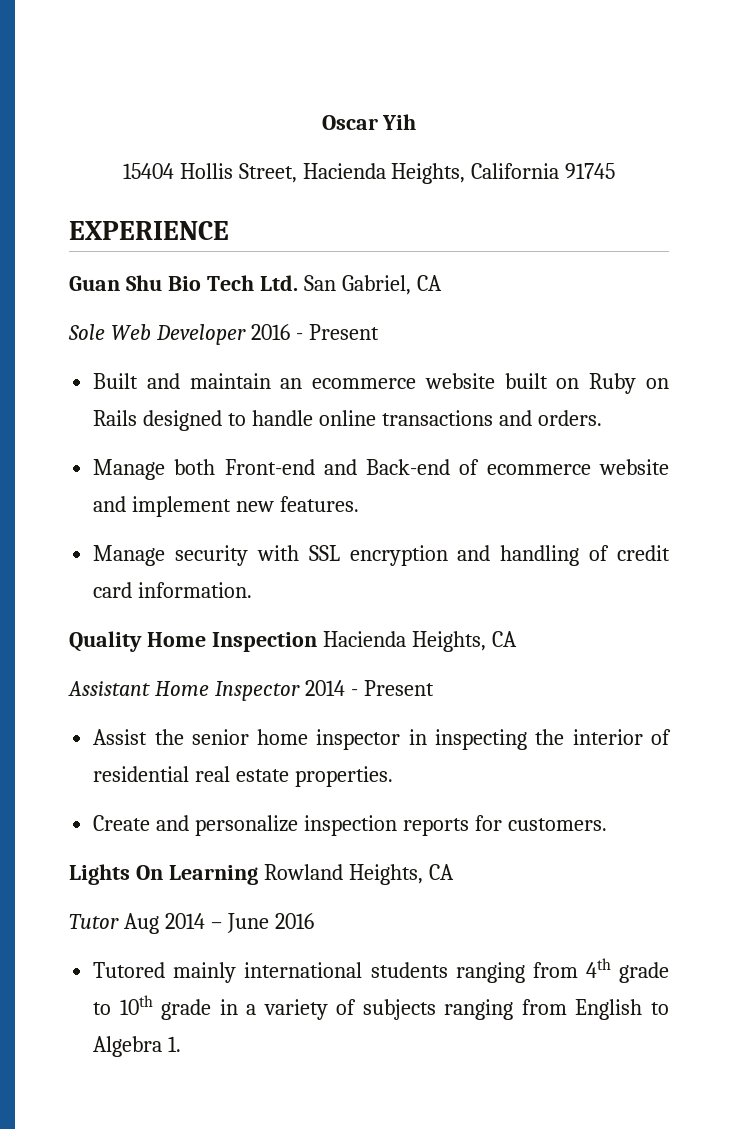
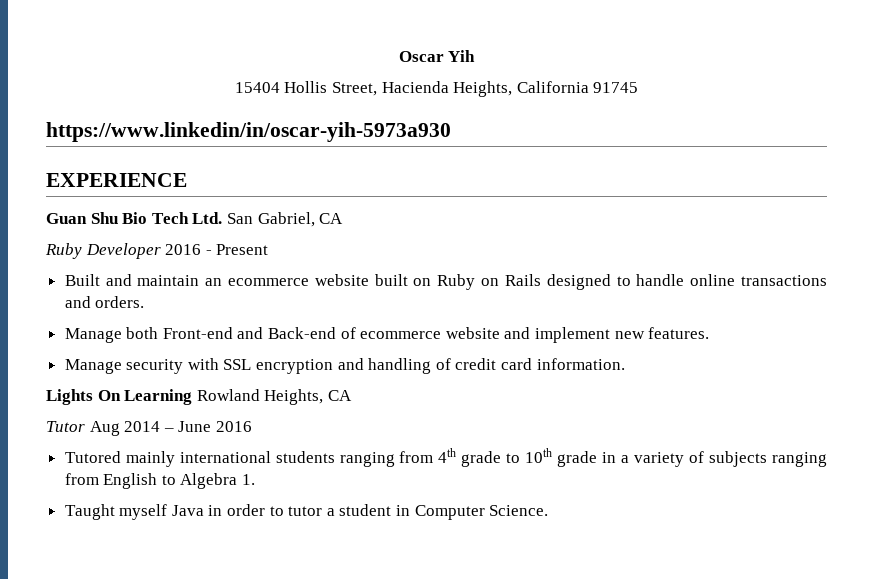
(616, 171) none -> [46,122,451,142] // https://www.linkedin/in/oscar-yih-5973a930
[68,324,151,340] Sole Web -> [45,243,82,259] Ruby
[69,631,517,652] [68,680,434,701] [93,729,671,750] [93,766,394,787] [93,815,607,836] // Quality Home Inspection Hacienda Heights, CA // Assistant Home Inspector 2014 - Present // Assist the senior home inspector in inspecting the interior of residential real estate properties. // Create and personalize inspection reports for customers. -> (625, 364) none
(182, 1044) none -> [64,504,549,520] // Taught myself Java in order to tutor a student in Computer Science.

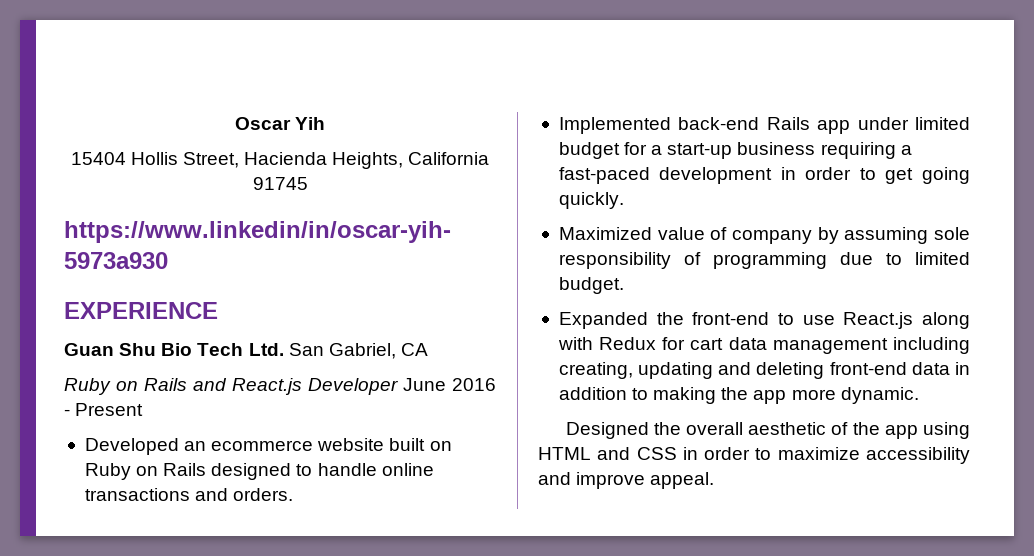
[85,243,161,259] Developer -> [116,378,446,395] on Rails and React.js Developer June
[64,274,200,286] Built and maintain -> [84,438,179,455] Developed
[64,327,710,343] [64,358,625,374] [46,389,352,405] [46,421,252,436] [64,448,827,467] [64,473,256,489] [64,504,549,520] Manage both Front-end and Back-end of ecommerce website and implement new features. // Manage security with SSL encryption and handling of credit card information. // Lights On Learning Rowland Heights, CA // Tutor Aug 2014 – June 2016 // Tutored mainly international students ranging from 4th grade to 10th grade in a variety of subjects ranging from English to Algebra 1. // Taught myself Java in order to tutor a student in Computer Science. -> [558,117,970,134] [558,142,912,159] [558,167,970,184] [558,192,624,209] [558,227,970,244] [558,252,970,269] [558,277,624,294] [558,312,970,329] [557,337,970,354] [558,362,970,379] [558,387,919,404] [565,422,970,439] [538,447,970,464] [538,472,715,489] Implemented back-end Rails app under limited budget for a start-up business requiring a fast-paced development in order to get going quickly. // Maximized value of company by assuming sole responsibility of programming due to limited budget. // Expanded the front-end to use React.js along with Redux for cart data management including creating, updating and deleting front-end data in addition to making the app more dynamic. // Designed the overall aesthetic of the app using HTML and CSS in order to maximize accessibility and improve appeal.

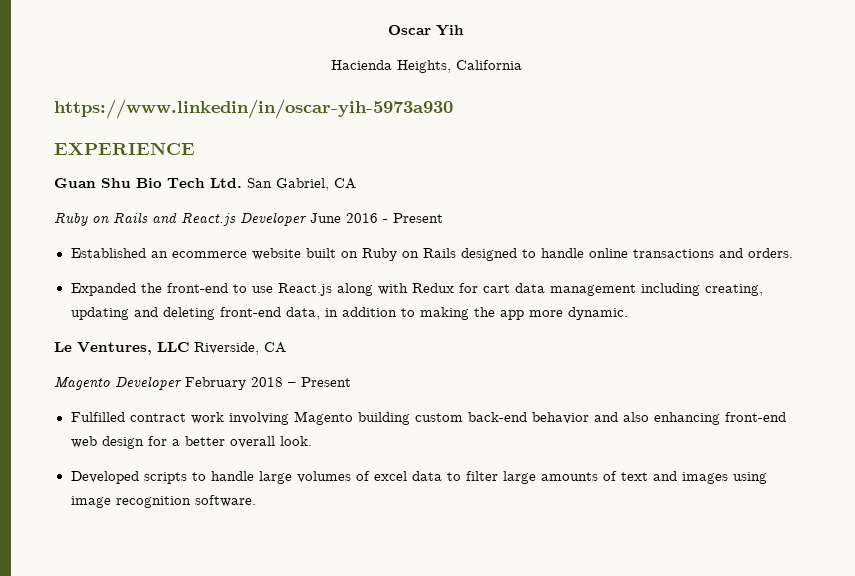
[70,152,239,168] 15404 Hollis Street, -> (464, 30) none
[252,177,308,190] 91745 -> (522, 65) none
[84,438,179,455] Developed -> [70,248,146,258] Established
[558,117,970,134] [558,142,912,159] [558,167,970,184] [558,192,624,209] [558,227,970,244] [558,252,970,269] [558,277,624,294] // Implemented back-end Rails app under limited budget for a start-up business requiring a fast-paced development in order to get going quickly. // Maximized value of company by assuming sole responsibility of programming due to limited budget. -> (793, 253) none
[911,362,950,375] data -> [285,307,320,320] data,
[565,422,970,439] [538,447,970,464] [538,472,715,489] Designed the overall aesthetic of the app using HTML and CSS in order to maximize accessibility and improve appeal. -> [54,342,286,355] [54,376,351,390] [70,411,786,425] [70,436,312,449] [70,471,767,484] [70,495,256,508] Le Ventures, LLC Riverside, CA // Magento Developer February 2018 – Present // Fulfilled contract work involving Magento building custom back-end behavior and also enhancing front-end web design for a better overall look. // Developed scripts to handle large volumes of excel data to filter large amounts of text and images using image recognition software.

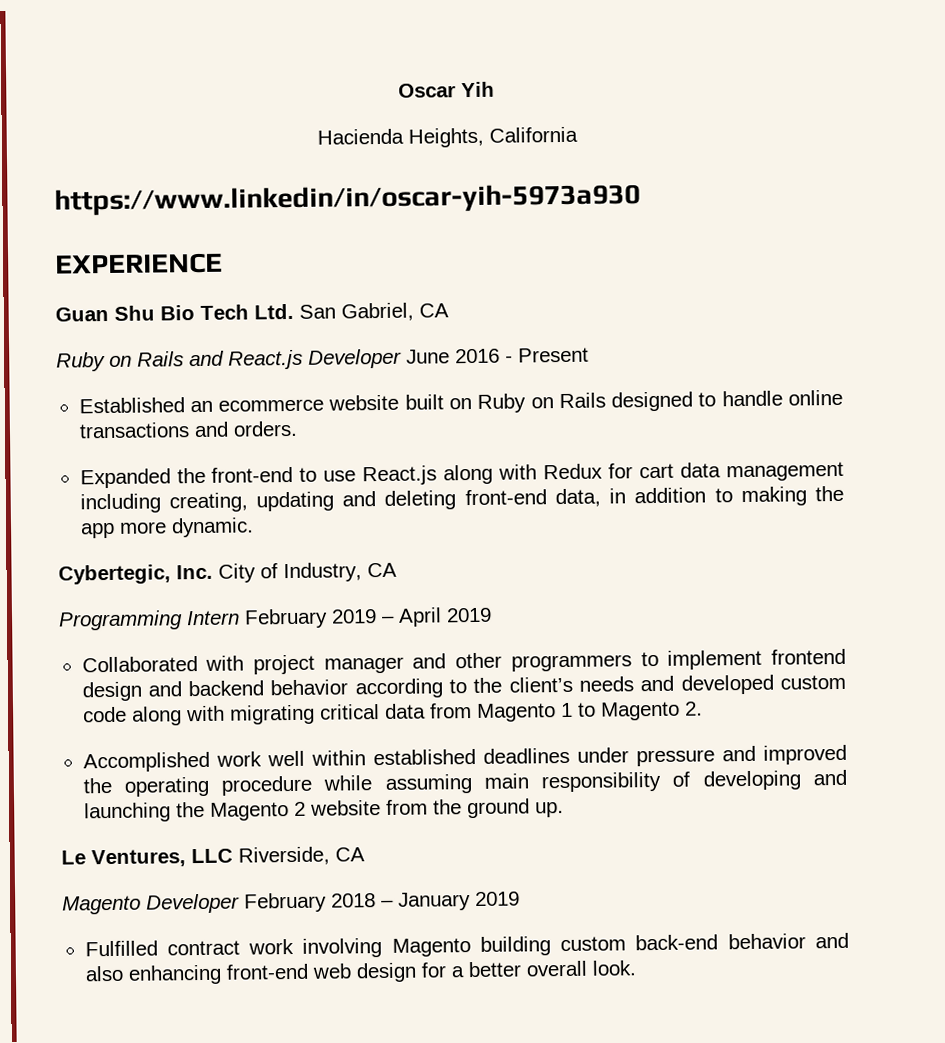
(628, 313) none -> [58,562,397,585] [58,607,492,631] [81,648,847,675] [81,674,847,702] [82,701,703,726] [82,744,847,773] [82,769,848,797] [83,798,564,823] // Cybertegic, Inc. City of Industry, CA // Programming Intern February 2019 – April 2019 // Collaborated with project manager and other programmers to implement frontend design and backend behavior according to the client’s needs and developed custom code along with migrating critical data from Magento 1 to Magento 2. // Accomplished work well within established deadlines under pressure and improved the operating procedure while assuming main responsibility of developing and launching the Magento 2 website from the ground up.
[301,377,351,387] Present -> [398,891,520,911] January 2019
[70,471,767,484] [70,495,256,508] // Developed scripts to handle large volumes of excel data to filter large amounts of text and images using image recognition software. -> (636, 968) none

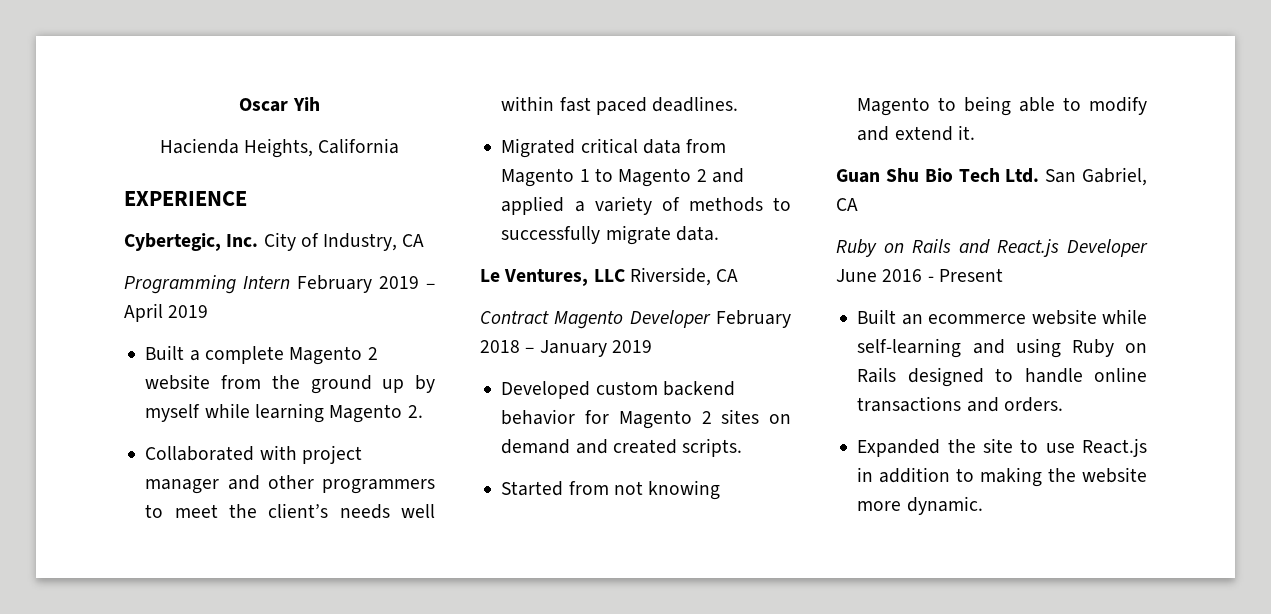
[54,183,641,216] [55,252,223,275] https://www.linkedin/in/oscar-yih-5973a930 // EXPERIENCE -> [124,191,247,206] [124,232,425,251] [124,275,435,294] [124,303,209,322] [145,345,378,365] [145,374,435,394] [145,403,423,423] [145,445,362,464] [145,475,435,494] [145,503,435,519] [501,96,739,115] [501,138,727,158] [501,168,744,187] [501,196,791,215] [501,225,719,245] [480,267,739,286] [480,310,791,329] [480,340,652,357] [501,381,735,399] [501,409,791,429] [501,438,743,457] [501,480,721,500] [857,96,1147,116] [857,125,975,141] EXPERIENCE // Cybertegic, Inc. City of Industry, CA // Programming Intern February 2019 – April 2019 // Built a complete Magento 2 website from the ground up by myself while learning Magento 2. // Collaborated with project manager and other programmers to meet the client’s needs well within fast paced deadlines. // Migrated critical data from Magento 1 to Magento 2 and applied a variety of methods to successfully migrate data. // Le Ventures, LLC Riverside, CA // Contract Magento Developer February 2018 – January 2019 // Developed custom backend behavior for Magento 2 sites on demand and created scripts. // Started from not knowing Magento to being able to modify and extend it.
[78,397,185,414] Established -> [857,309,897,324] Built
[404,394,472,410] built on -> [1102,309,1147,324] [857,338,1061,358] while self-learning and using
[211,466,294,483] front-end -> [983,438,1014,453] site
[443,461,844,485] [79,488,601,514] along with Redux for cart data management including creating, updating and deleting front-end data, -> (1147, 447) none
[79,522,115,539] app -> [1082,467,1147,483] website
[58,562,397,585] [58,607,492,631] [81,648,847,675] [81,674,847,702] [82,701,703,726] [82,744,847,773] [82,769,848,797] [83,798,564,823] [61,846,365,868] [62,891,520,915] [84,932,850,958] [84,960,636,985] // Cybertegic, Inc. City of Industry, CA // Programming Intern February 2019 – April 2019 // Collaborated with project manager and other programmers to implement frontend design and backend behavior according to the client’s needs and developed custom code along with migrating critical data from Magento 1 to Magento 2. // Accomplished work well within established deadlines under pressure and improved the operating procedure while assuming main responsibility of developing and launching the Magento 2 website from the ground up. // Le Ventures, LLC Riverside, CA // Magento Developer February 2018 – January 2019 // Fulfilled contract work involving Magento building custom back-end behavior and also enhancing front-end web design for a better overall look. -> (983, 505) none

